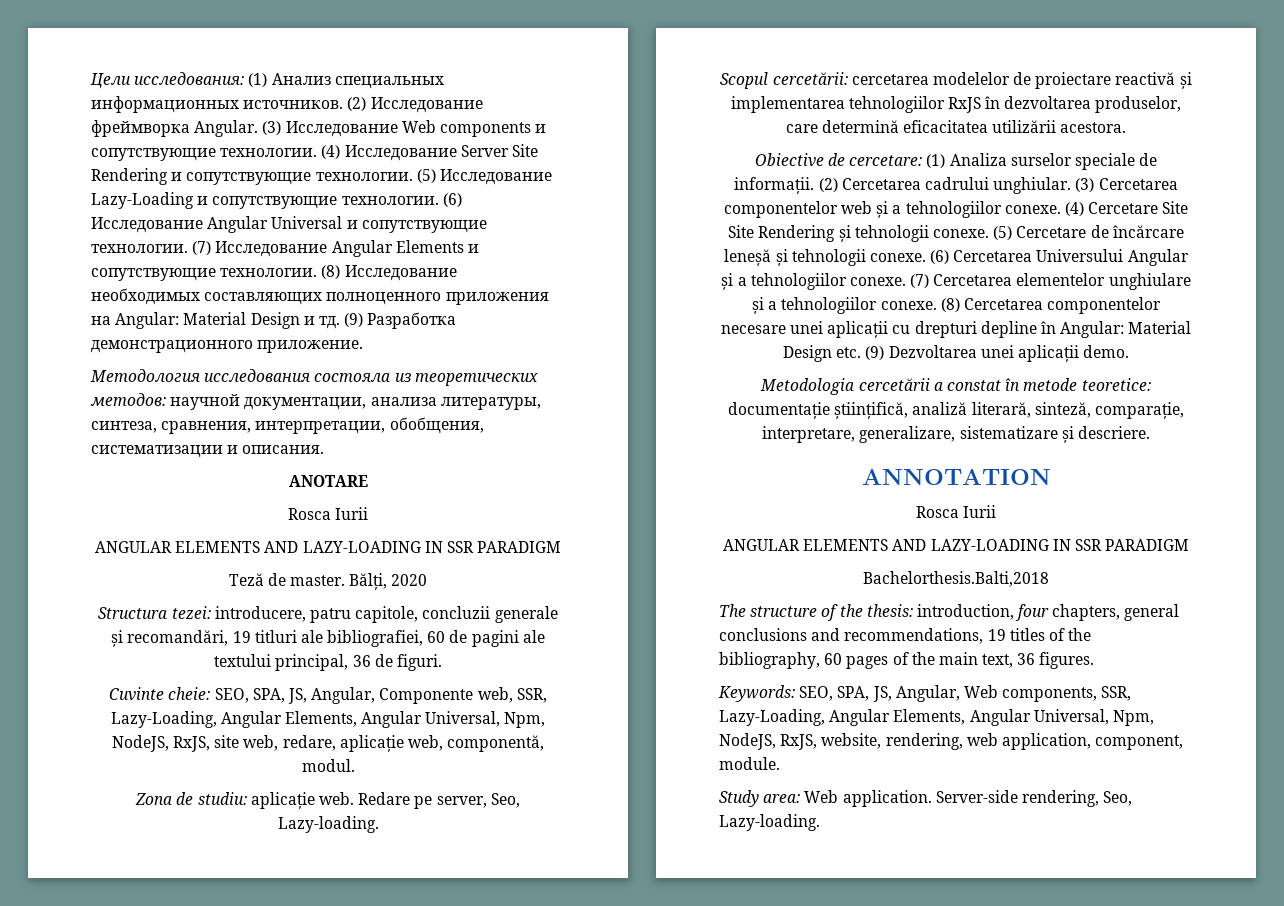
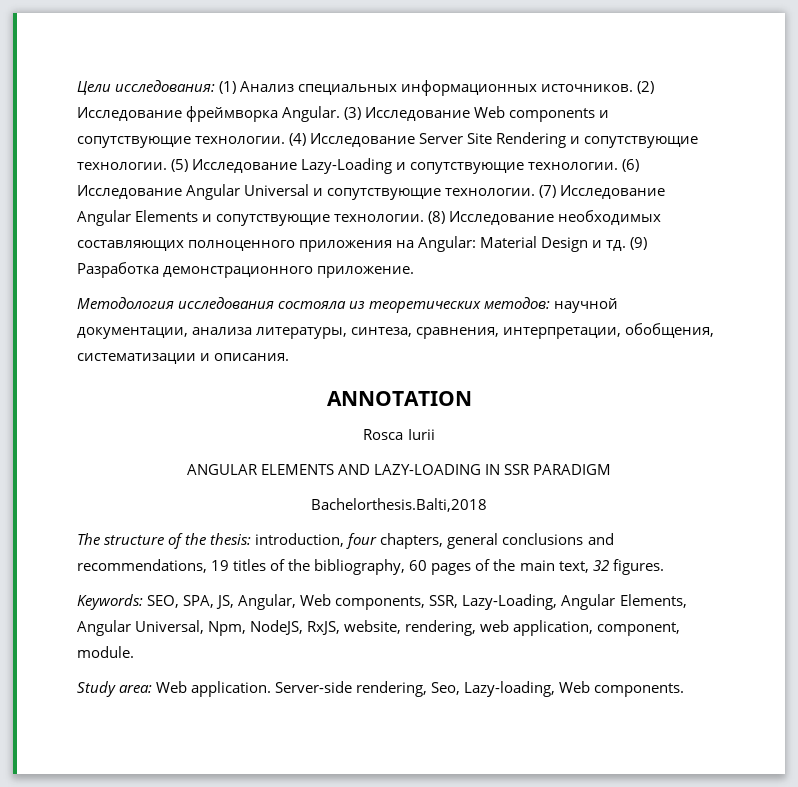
[288,475,368,487] [287,507,369,520] [94,541,562,553] [228,573,428,590] [98,606,558,623] [111,630,545,647] [214,654,442,671] [109,687,547,704] [110,711,546,728] [111,735,545,752] [301,759,355,772] [135,792,520,809] [277,816,379,833] [720,72,1192,89] [730,96,1182,113] [785,120,1127,133] [754,153,1158,170] [734,177,1178,194] [723,201,1189,218] [728,225,1184,242] [724,249,1189,266] [721,273,1191,290] [751,297,1162,314] [720,321,1192,338] [782,345,1130,362] [760,378,1151,395] [728,402,1184,419] [762,426,1150,443] // ANOTARE // Rosca Iurii // ANGULAR ELEMENTS AND LAZY-LOADING IN SSR PARADIGM // Teză de master. Bălți, 2020 // Structura tezei: introducere, patru capitole, concluzii generale și recomandări, 19 titluri ale bibliografiei, 60 de pagini ale textului principal, 36 de figuri. // Cuvinte cheie: SEO, SPA, JS, Angular, Componente web, SSR, Lazy-Loading, Angular Elements, Angular Universal, Npm, NodeJS, RxJS, site web, redare, aplicație web, componentă, modul. // Zona de studiu: aplicație web. Redare pe server, Seo, Lazy-loading. // Scopul cercetării: cercetarea modelelor de proiectare reactivă și implementarea tehnologiilor RxJS în dezvoltarea produselor, care determină eficacitatea utilizării acestora. // Obiective de cercetare: (1) Analiza surselor speciale de informații. (2) Cercetarea cadrului unghiular. (3) Cercetarea componentelor web și a tehnologiilor conexe. (4) Cercetare Site Site Rendering și tehnologii conexe. (5) Cercetare de încărcare leneșă și tehnologii conexe. (6) Cercetarea Universului Angular și a tehnologiilor conexe. (7) Cercetarea elementelor unghiulare și a tehnologiilor conexe. (8) Cercetarea componentelor necesare unei aplicații cu drepturi depline în Angular: Material Design etc. (9) Dezvoltarea unei aplicații demo. // Metodologia cercetării a constat în metode teoretice: documentație științifică, analiză literară, sinteză, comparație, interpretare, generalizare, sistematizare și descriere. -> (290, 357) none
[1017,653,1036,665] 36 -> [592,560,609,571] 32
[719,814,820,831] Lazy-loading. -> [464,681,685,697] Lazy-loading, Web components.

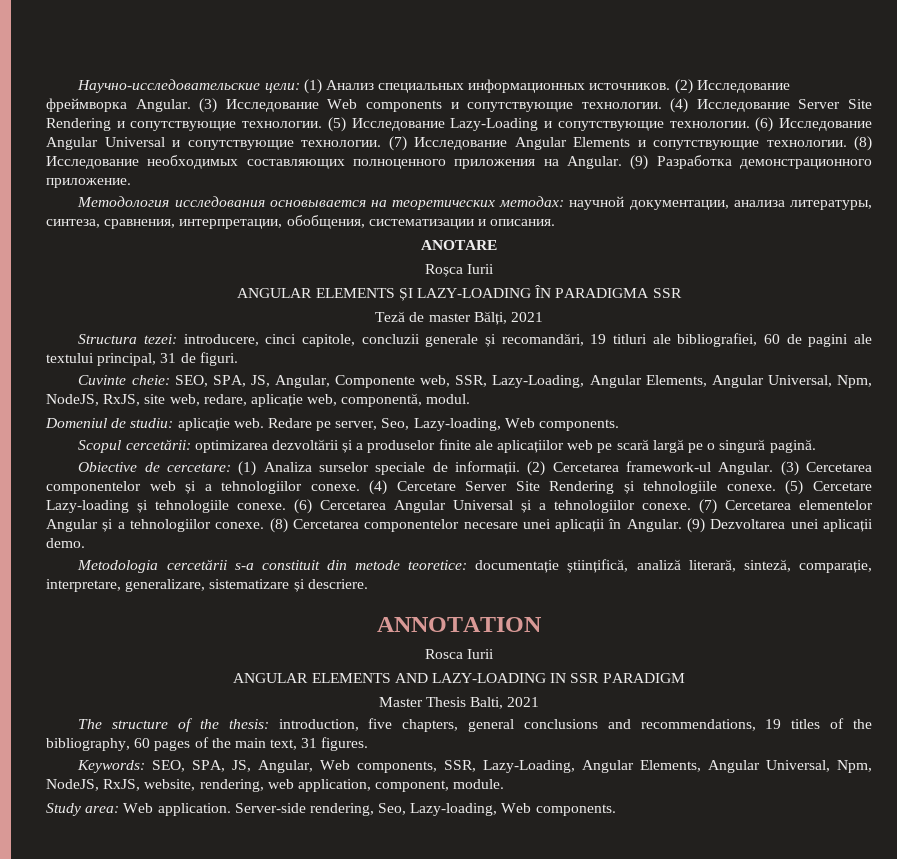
[77,80,216,95] Цели исследования: -> [77,79,300,93] Научно-исследовательские цели:
[418,236,627,252] Angular: Material Design и тд. -> [567,156,622,169] Angular.
[278,297,551,313] состояла из теоретических методов: -> [269,196,565,210] основывается на теоретических методах:
(290, 357) none -> [421,240,497,250] [424,264,495,277] [237,285,682,301] [375,311,543,325] [78,333,873,347] [46,352,238,366] [78,375,873,388] [46,393,471,407] [45,418,620,431] [78,439,816,453] [78,461,872,476] [46,480,872,495] [46,499,873,514] [46,518,873,533] [46,538,85,548] [77,559,873,573] [46,579,368,592] // ANOTARE // Roșca Iurii // ANGULAR ELEMENTS ȘI LAZY-LOADING ÎN PARADIGMA SSR // Teză de master Bălți, 2021 // Structura tezei: introducere, cinci capitole, concluzii generale și recomandări, 19 titluri ale bibliografiei, 60 de pagini ale textului principal, 31 de figuri. // Cuvinte cheie: SEO, SPA, JS, Angular, Componente web, SSR, Lazy-Loading, Angular Elements, Angular Universal, Npm, NodeJS, RxJS, site web, redare, aplicație web, componentă, modul. // Domeniul de studiu: aplicație web. Redare pe server, Seo, Lazy-loading, Web components. // Scopul cercetării: optimizarea dezvoltării și a produselor finite ale aplicațiilor web pe scară largă pe o singură pagină. // Obiective de cercetare: (1) Analiza surselor speciale de informații. (2) Cercetarea framework-ul Angular. (3) Cercetarea componentelor web și a tehnologiilor conexe. (4) Cercetare Server Site Rendering și tehnologiile conexe. (5) Cercetare Lazy-loading și tehnologiile conexe. (6) Cercetarea Angular Universal și a tehnologiilor conexe. (7) Cercetarea elementelor Angular și a tehnologiilor conexe. (8) Cercetarea componentelor necesare unei aplicații în Angular. (9) Dezvoltarea unei aplicații demo. // Metodologia cercetării s-a constituit din metode teoretice: documentație științifică, analiză literară, sinteză, comparație, interpretare, generalizare, sistematizare și descriere.
[311,498,487,512] Bachelorthesis.Balti,2018 -> [378,697,540,709] Master Thesis Balti, 2021
[346,533,378,549] four -> [368,718,393,729] five
[592,560,609,571] 32 -> [301,738,318,748] 31

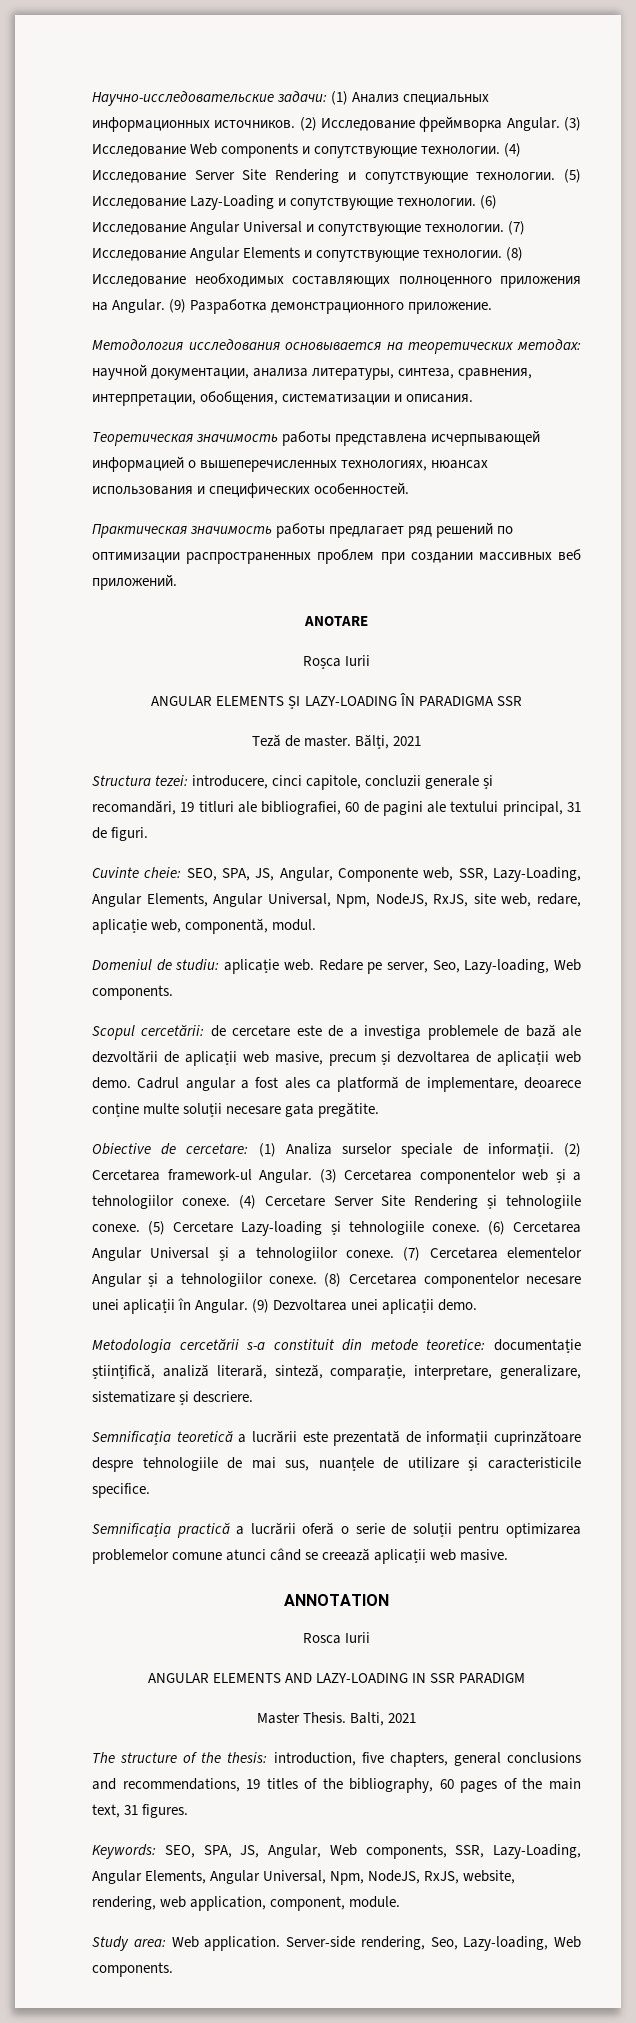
[264,83,300,93] цели: -> [277,91,328,102] задачи:
(556, 222) none -> [92,430,541,446] [92,456,489,472] [92,482,410,498] [92,522,514,538] [92,549,582,564] [92,574,177,590] // Теоретическая значимость работы представлена исчерпывающей информацией о вышеперечисленных технологиях, нюансах использования и специфических особенностей. // Практическая значимость работы предлагает ряд решений по оптимизации распространенных проблем при создании массивных веб приложений.
[428,313,471,322] master -> [304,735,351,747] master.
[194,439,816,453] optimizarea dezvoltării și a produselor finite ale aplicațiilor web pe scară largă pe o singură pagină. -> [210,1024,581,1040] [92,1050,581,1066] [92,1076,581,1092] [92,1102,380,1118] de cercetare este de a investiga problemele de bază ale dezvoltării de aplicații web masive, precum și dezvoltarea de aplicații web demo. Cadrul angular a fost ales ca platformă de implementare, deoarece conține multe soluții necesare gata pregătite.
(368, 584) none -> [92,1430,581,1446] [92,1457,581,1472] [92,1483,150,1498] [92,1522,582,1538] [92,1548,509,1564] // Semnificația teoretică a lucrării este prezentată de informații cuprinzătoare despre tehnologiile de mai sus, nuanțele de utilizare și caracteristicile specifice. // Semnificația practică a lucrării oferă o serie de soluții pentru optimizarea problemelor comune atunci când se creează aplicații web masive.
[425,697,466,707] Thesis -> [302,1712,346,1723] Thesis.

